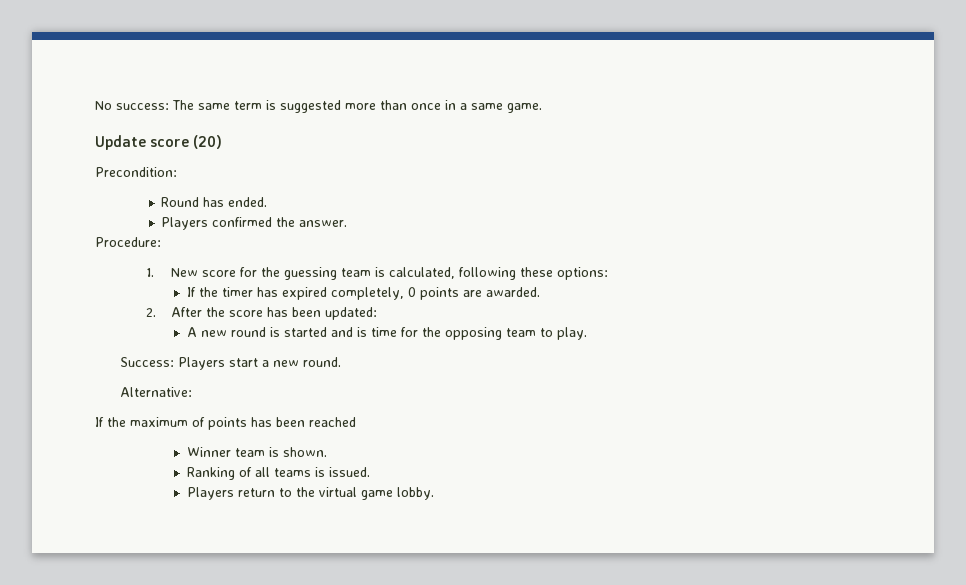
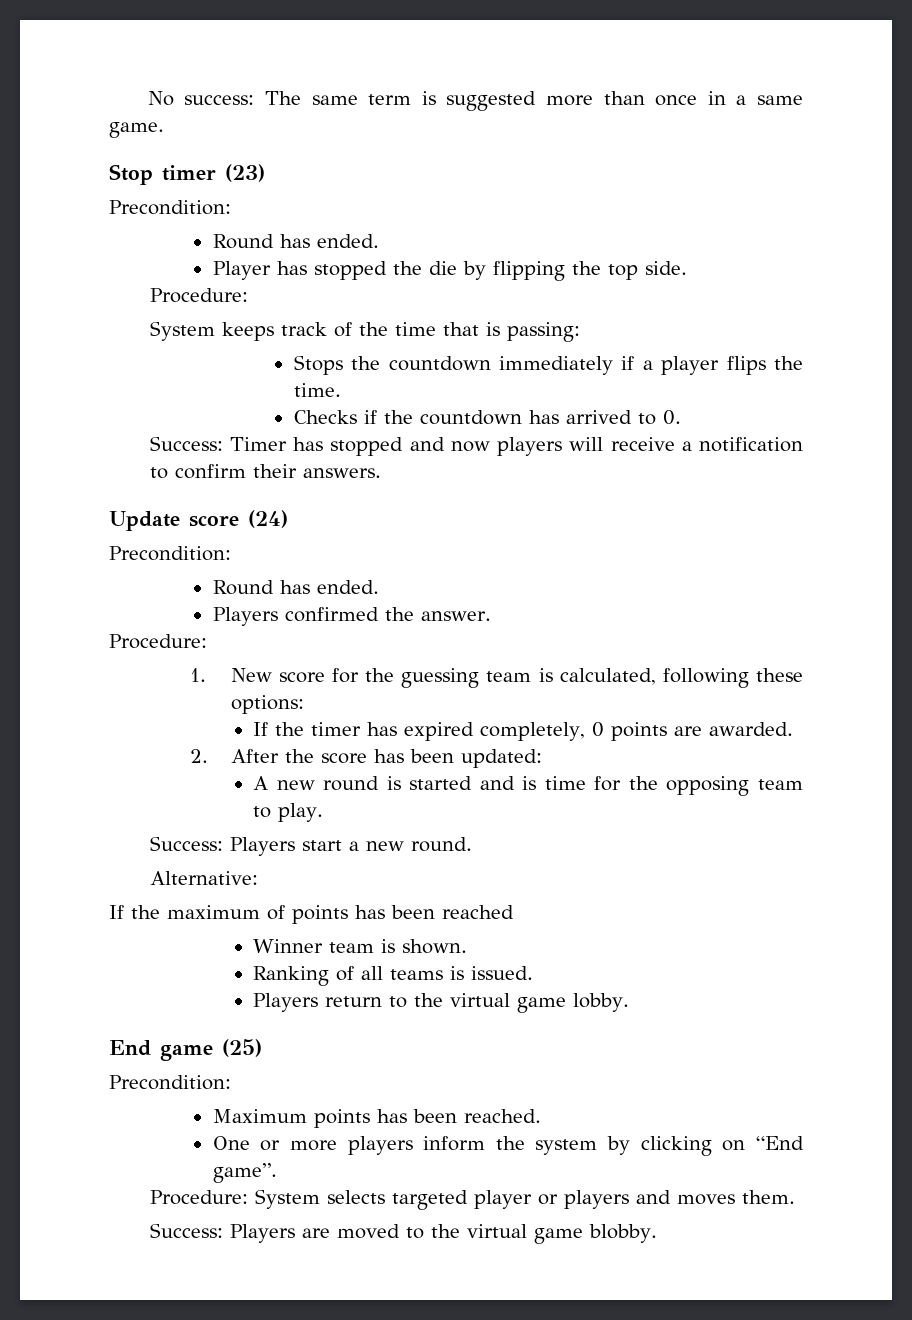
(542, 108) none -> [109,164,265,185] [109,200,231,215] [212,234,379,249] [212,261,687,281] [149,288,248,303] [149,321,580,342] [293,355,803,375] [293,383,341,397] [293,410,681,425] [149,436,803,456] [149,464,381,479] // Stop timer (23) // Precondition: // Round has ended. // Player has stopped the die by flipping the top side. // Procedure: // System keeps track of the time that is passing: // Stops the countdown immediately if a player flips the time. // Checks if the countdown has arrived to 0. // Success: Timer has stopped and now players will receive a notification to confirm their answers.
[193,135,223,149] (20) -> [248,510,288,528] (24)
(434, 493) none -> [109,1039,262,1061] [109,1075,231,1090] [212,1109,541,1128] [212,1136,804,1156] [212,1163,277,1183] [149,1189,795,1210] [149,1223,657,1244] // End game (25) // Precondition: // Maximum points has been reached. // One or more players inform the system by clicking on “End game”. // Procedure: System selects targeted player or players and moves them. // Success: Players are moved to the virtual game blobby.

